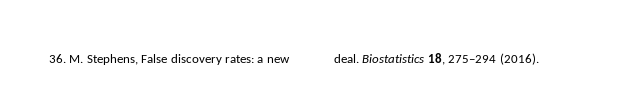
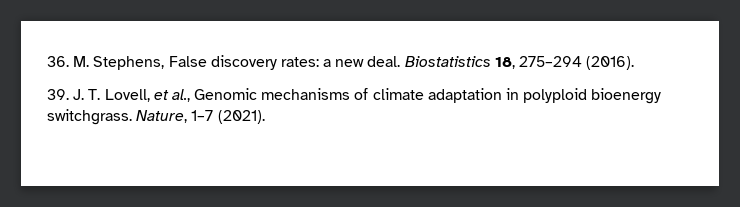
(539, 59) none -> [47,88,662,104] [47,109,265,125] // 39. J. T. Lovell, et al., Genomic mechanisms of climate adaptation in polyploid bioenergy switchgrass. Nature, 1–7 (2021).

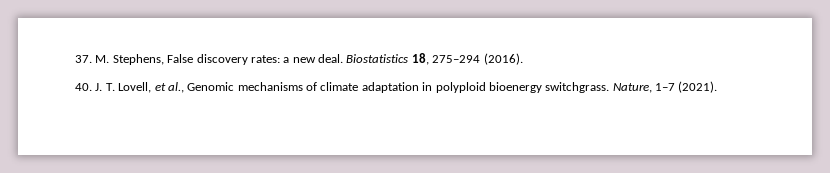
[47,56,69,67] 36. -> [75,55,92,63] 37.
[47,89,69,100] 39. -> [75,83,92,91] 40.

